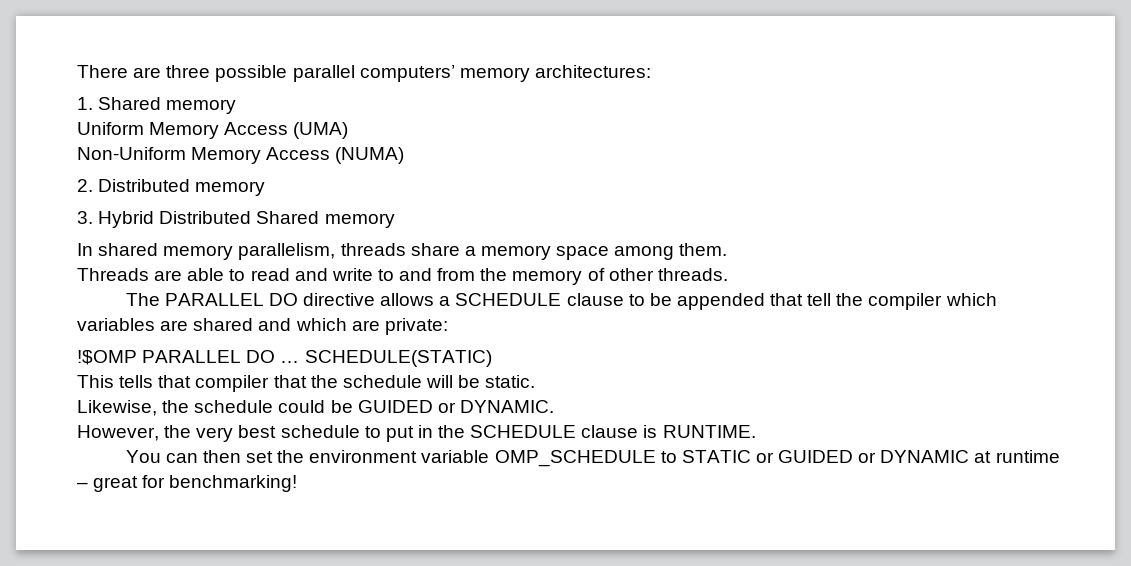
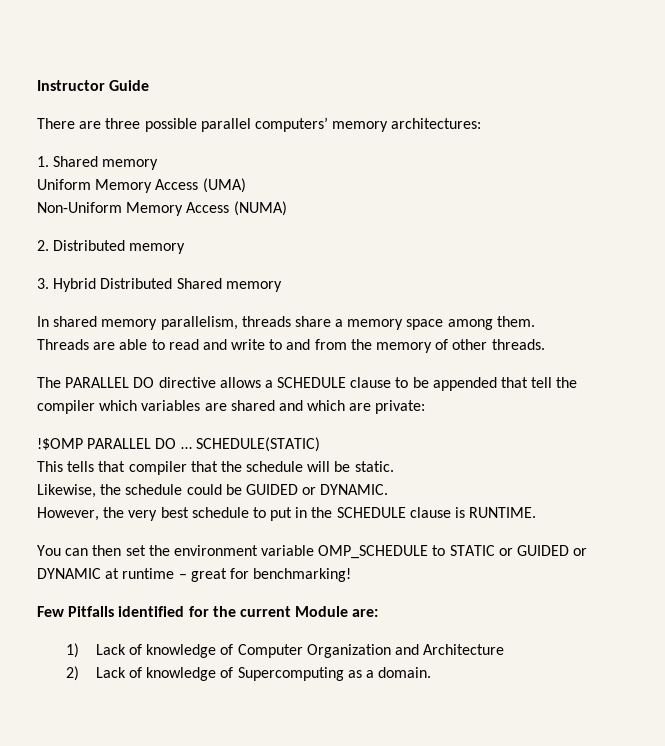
(77, 71) none -> [37,80,150,91] Instructor Guide //
(298, 483) none -> [37,606,379,617] [66,643,505,658] [66,666,432,681] // Few Pitfalls identified for the current Module are: // 1) Lack of knowledge of Computer Organization and Architecture // 2) Lack of knowledge of Supercomputing as a domain.

